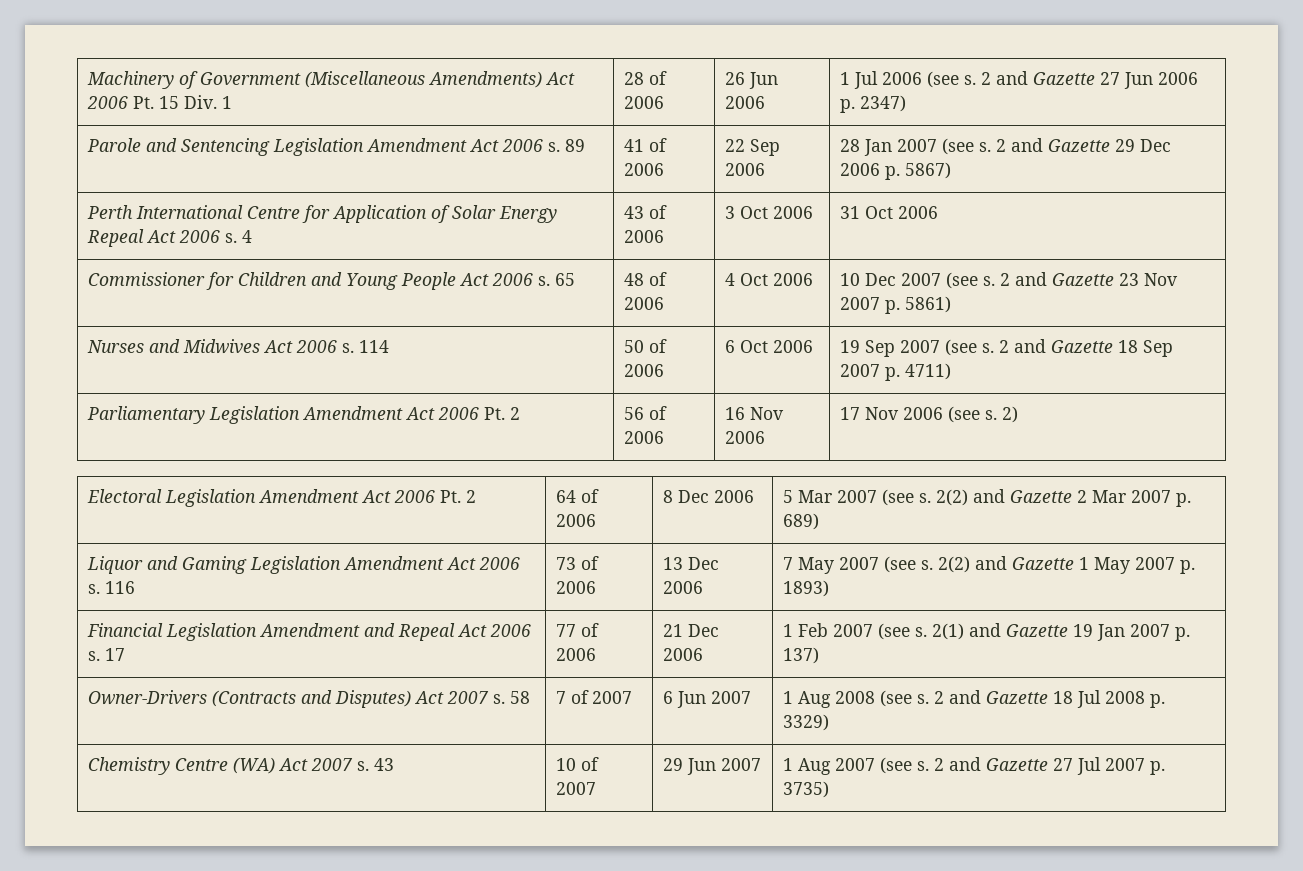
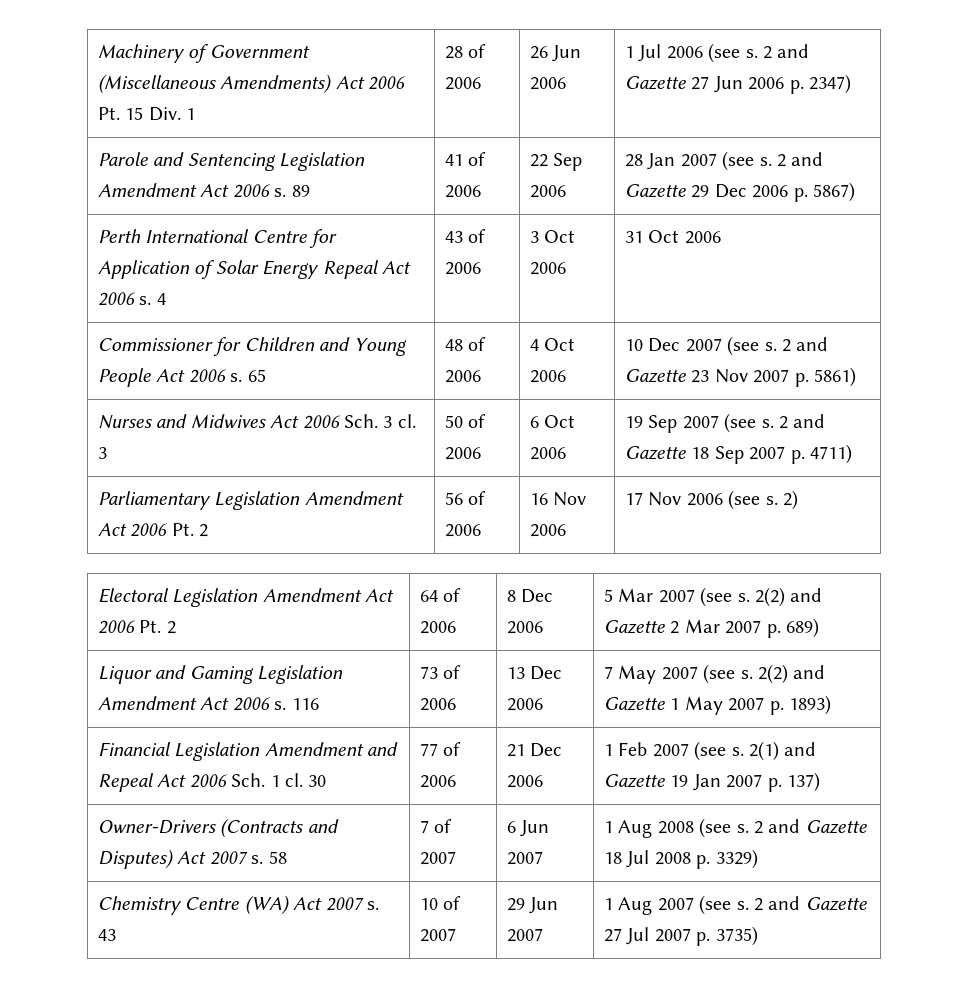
[342,340,390,353] s. 114 -> [344,414,416,428] [98,447,108,459] Sch. 3 cl. 3
[88,648,126,661] s. 17 -> [231,773,327,787] Sch. 1 cl. 30

